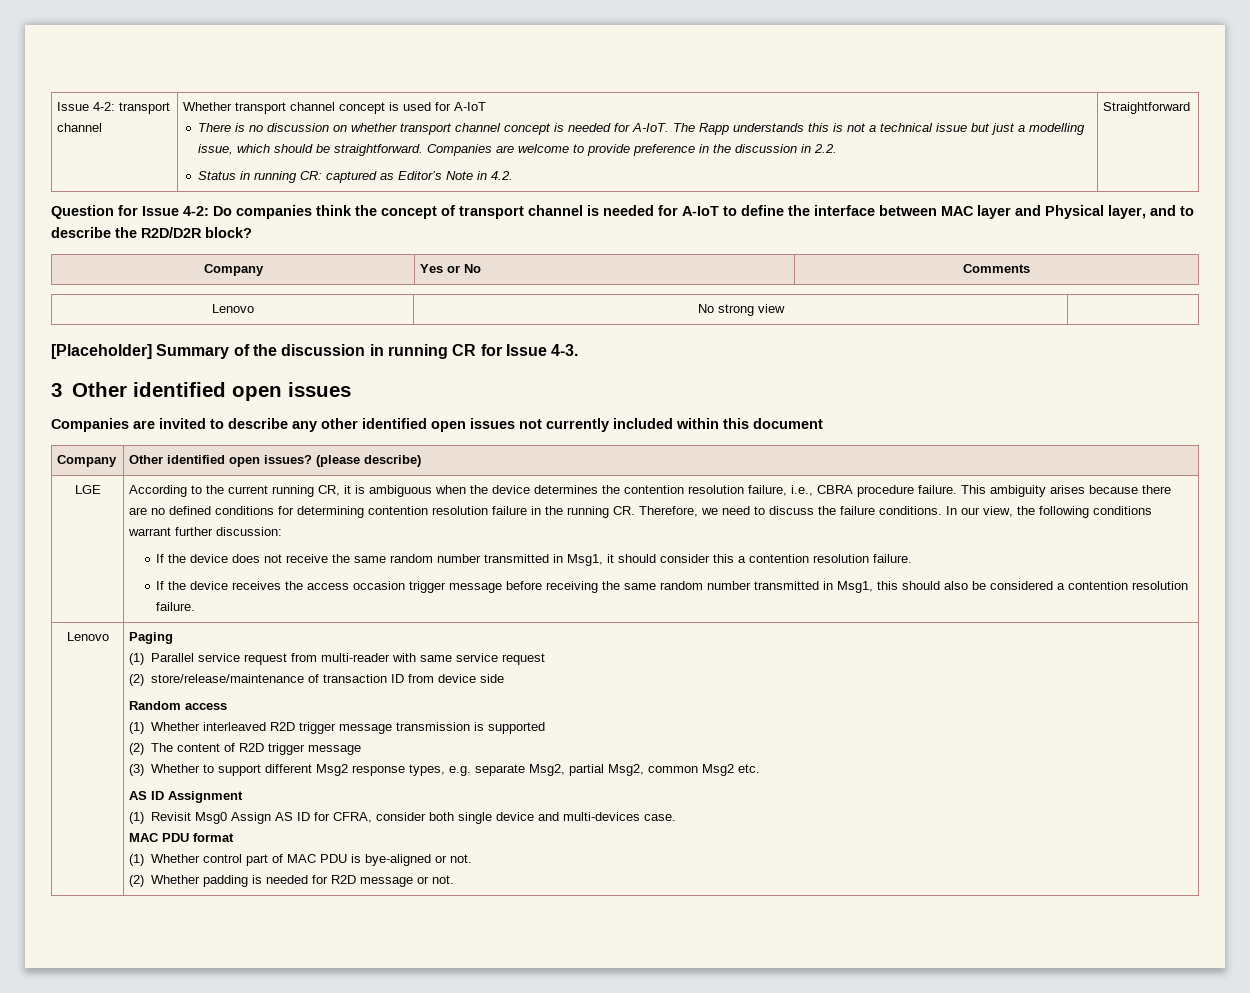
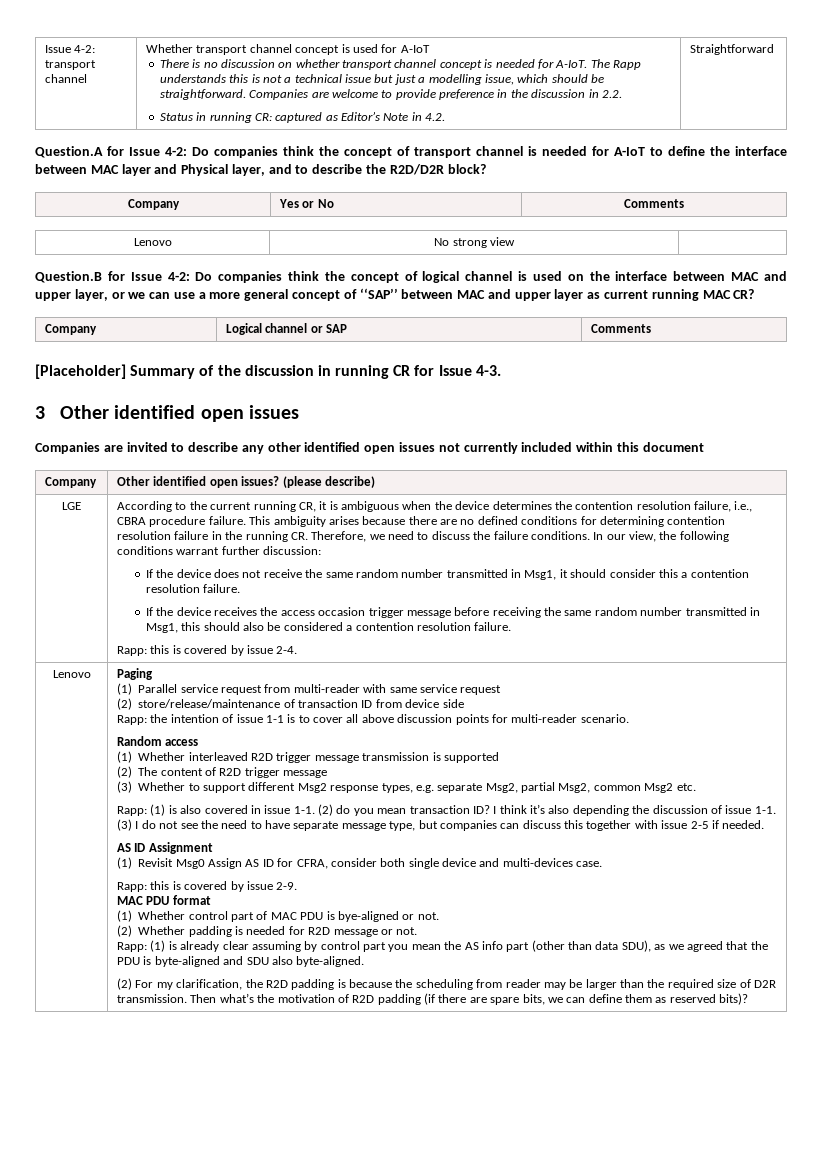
[51,205,114,219] Question -> [35,146,103,158] Question.A
(785, 308) none -> [35,271,788,283] [35,288,755,301] [45,324,98,335] [226,323,348,335] [591,324,652,333] // Question.B for Issue 4-2: Do companies think the concept of logical channel is used on the interface between MAC and upper layer, or we can use a more general concept of ‘‘SAP’’ between MAC and upper layer as current running MAC CR? // Company | Logical channel or SAP | Comments
(196, 606) none -> [117,645,298,656] // Rapp: this is covered by issue 2-4.
(504, 678) none -> [117,714,629,725] // Rapp: the intention of issue 1-1 is to cover all above discussion points for multi-reader scenario.
(760, 768) none -> [117,804,776,816] [117,819,765,831] // Rapp: (1) is also covered in issue 1-1. (2) do you mean transaction ID? I think it’s also depending the discussion of issue 1-1. (3) I do not see the need to have separate message type, but companies can discuss this together with issue 2-5 if needed.
(676, 817) none -> [117,881,298,892] // Rapp: this is covered by issue 2-9.
(454, 879) none -> [117,940,768,952] [117,956,365,967] [117,978,776,990] [117,993,749,1005] // Rapp: (1) is already clear assuming by control part you mean the AS info part (other than data SDU), as we agreed that the PDU is byte-aligned and SDU also byte-aligned. // (2) For my clarification, the R2D padding is because the scheduling from reader may be larger than the required size of D2R transmission. Then what’s the motivation of R2D padding (if there are spare bits, we can define them as reserved bits)?

